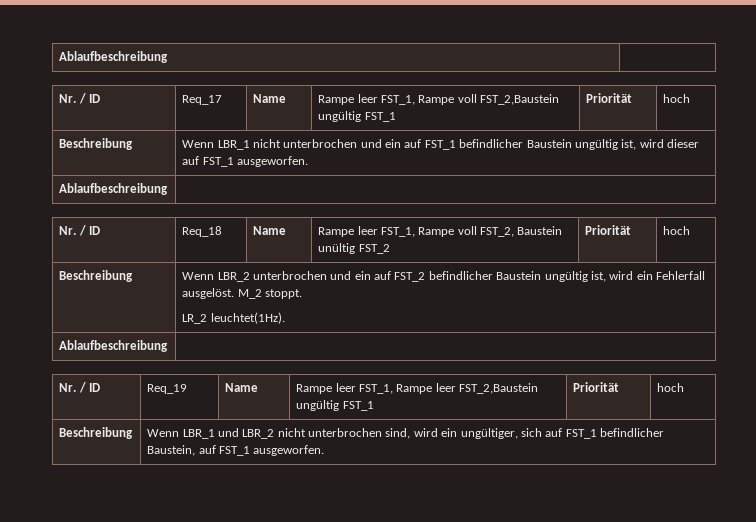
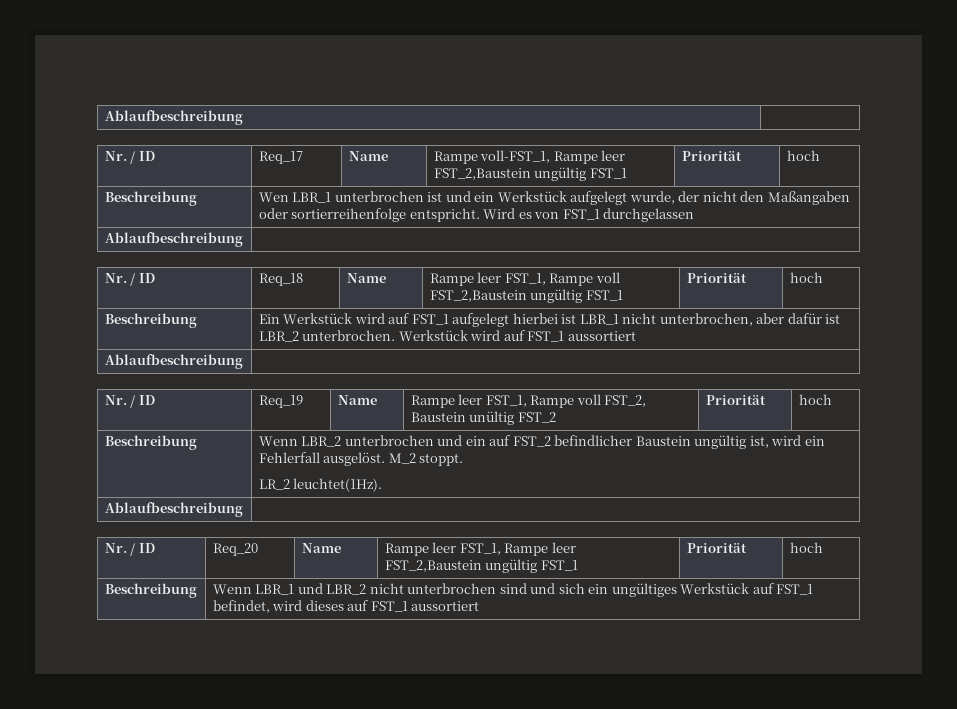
(287, 98) none -> [433,150,626,164] [433,167,627,181] [681,151,742,161] [786,150,820,161] [104,191,197,206] [258,191,850,205] [258,208,695,222] [104,232,243,247] [104,273,155,286] [258,273,303,286] [346,273,386,283] | Rampe voll-FST_1, Rampe leer FST_2,Baustein ungültig FST_1 | Priorität | hoch // Beschreibung | Wen LBR_1 unterbrochen ist und ein Werkstück aufgelegt wurde, der nicht den Maßangaben oder sortierreihenfolge entspricht. Wird es von FST_1 durchgelassen // Ablaufbeschreibung | // Nr. / ID | Req_18 | Name
[182,139,700,150] [182,156,308,167] [59,183,169,195] [59,225,100,236] [182,226,223,237] Wenn LBR_1 nicht unterbrochen und ein auf FST_1 befindlicher Baustein ungültig ist, wird dieser auf FST_1 ausgeworfen. // Ablaufbeschreibung | // Nr. / ID | Req_18 -> [258,313,841,327] [258,330,636,342] [104,354,243,369] [104,395,155,408] [258,395,303,408] Ein Werkstück wird auf FST_1 aufgelegt hierbei ist LBR_1 nicht unterbrochen, aber dafür ist LBR_2 unterbrochen. Werkstück wird auf FST_1 aussortiert // Ablaufbeschreibung | // Nr. / ID | Req_19
[147,384,188,394] Req_19 -> [212,543,258,556] Req_20
[385,428,665,439] [147,445,325,456] sind, wird ein ungültiger, sich auf FST_1 befindlicher Baustein, auf FST_1 ausgeworfen. -> [499,583,814,597] [212,600,480,613] sind und sich ein ungültiges Werkstück auf FST_1 befindet, wird dieses auf FST_1 aussortiert

